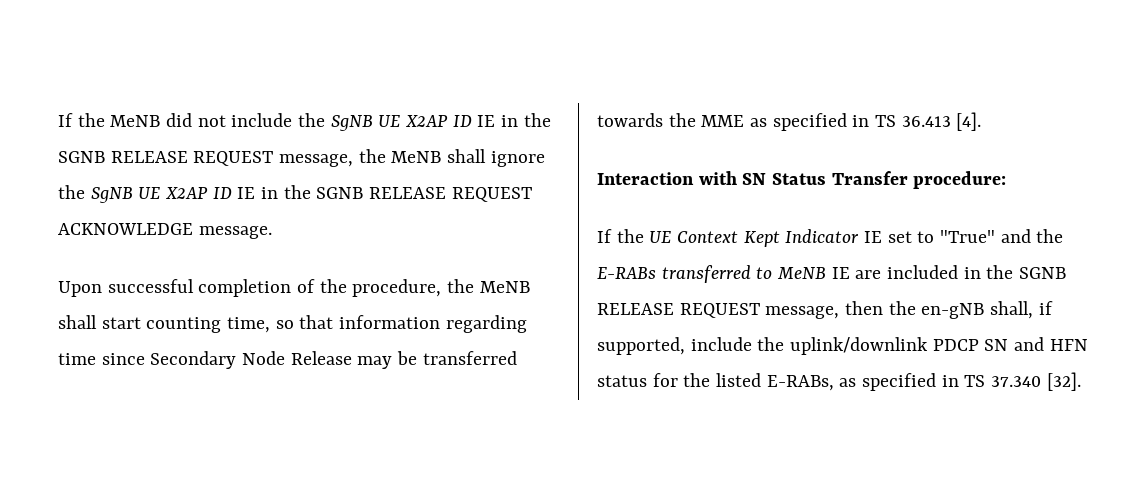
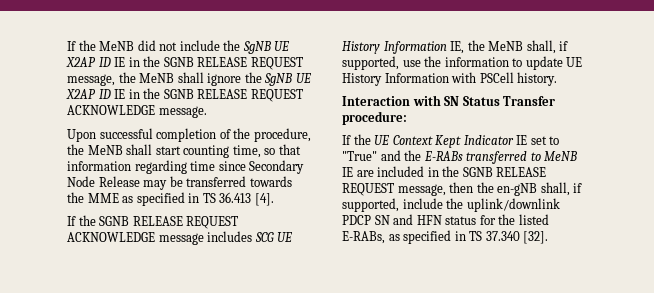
(982, 121) none -> [67,215,239,229] [67,231,293,245] [342,40,569,54] [342,56,583,70] [342,72,558,86] // If the SGNB RELEASE REQUEST ACKNOWLEDGE message includes SCG UE History Information IE, the MeNB shall, if supported, use the information to update UE History Information with PSCell history.

